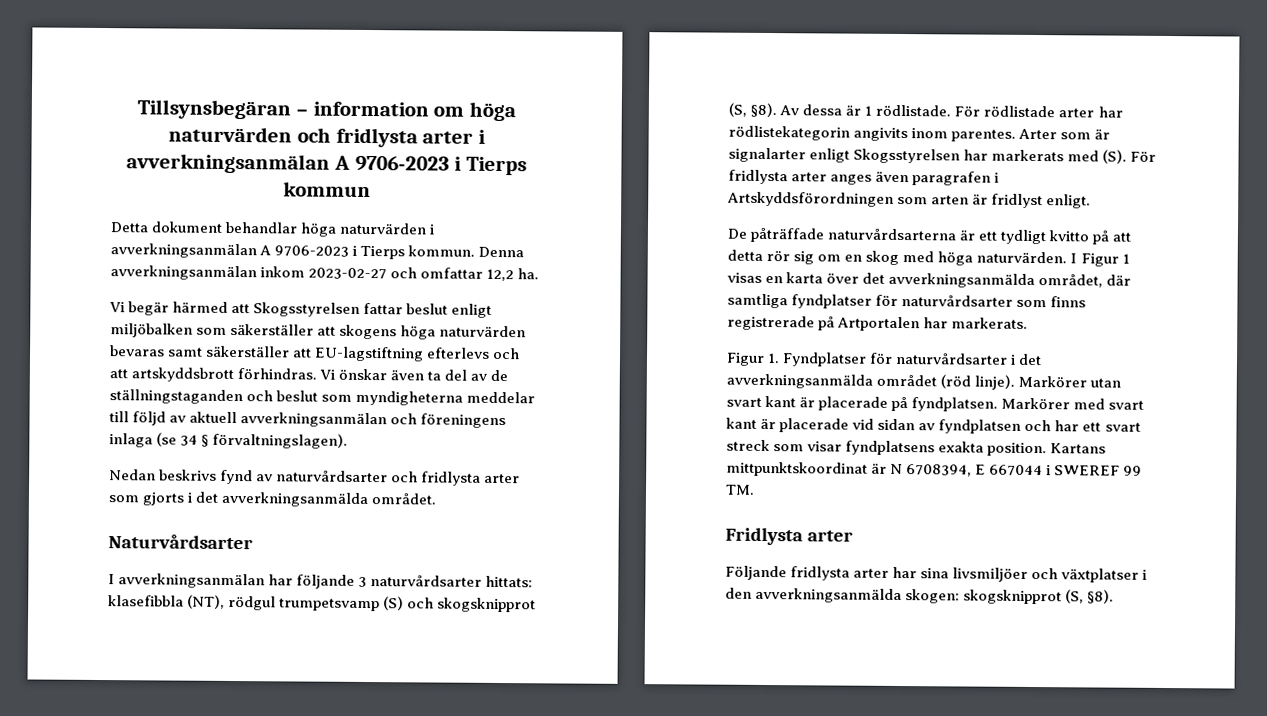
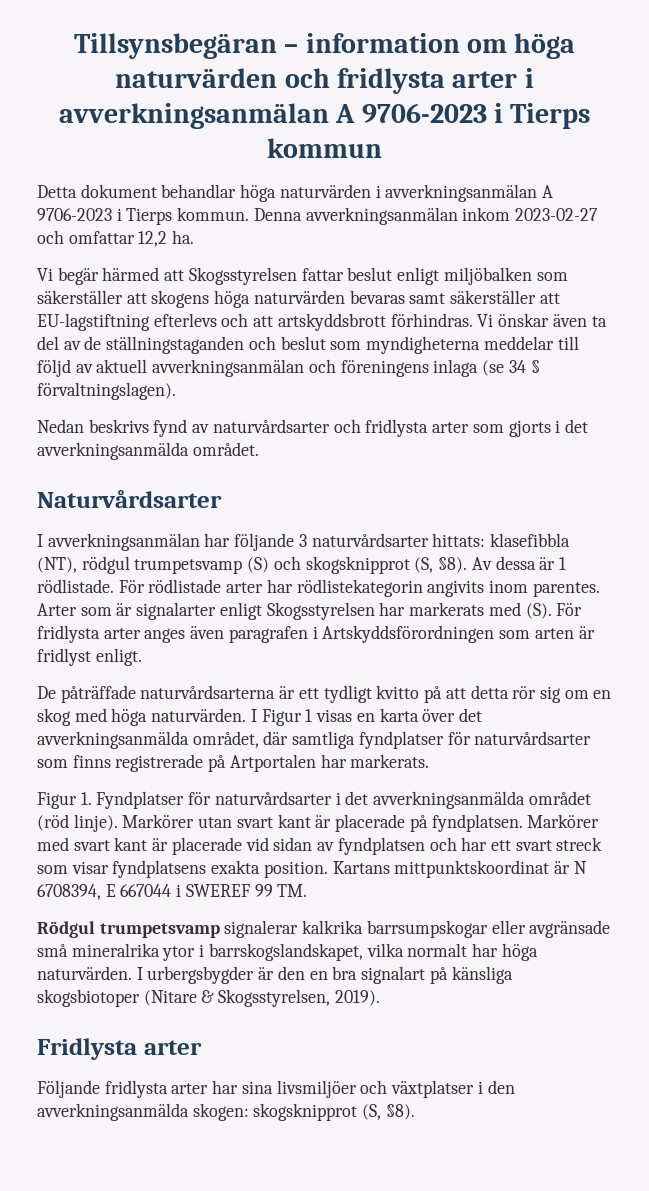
(755, 489) none -> [37,920,611,938] [37,943,538,961] [37,966,513,984] [37,989,380,1007] // Rödgul trumpetsvamp signalerar kalkrika barrsumpskogar eller avgränsade små mineralrika ytor i barrskogslandskapet, vilka normalt har höga naturvärden. I urbergsbygder är den en bra signalart på känsliga skogsbiotoper (Nitare & Skogsstyrelsen, 2019).

